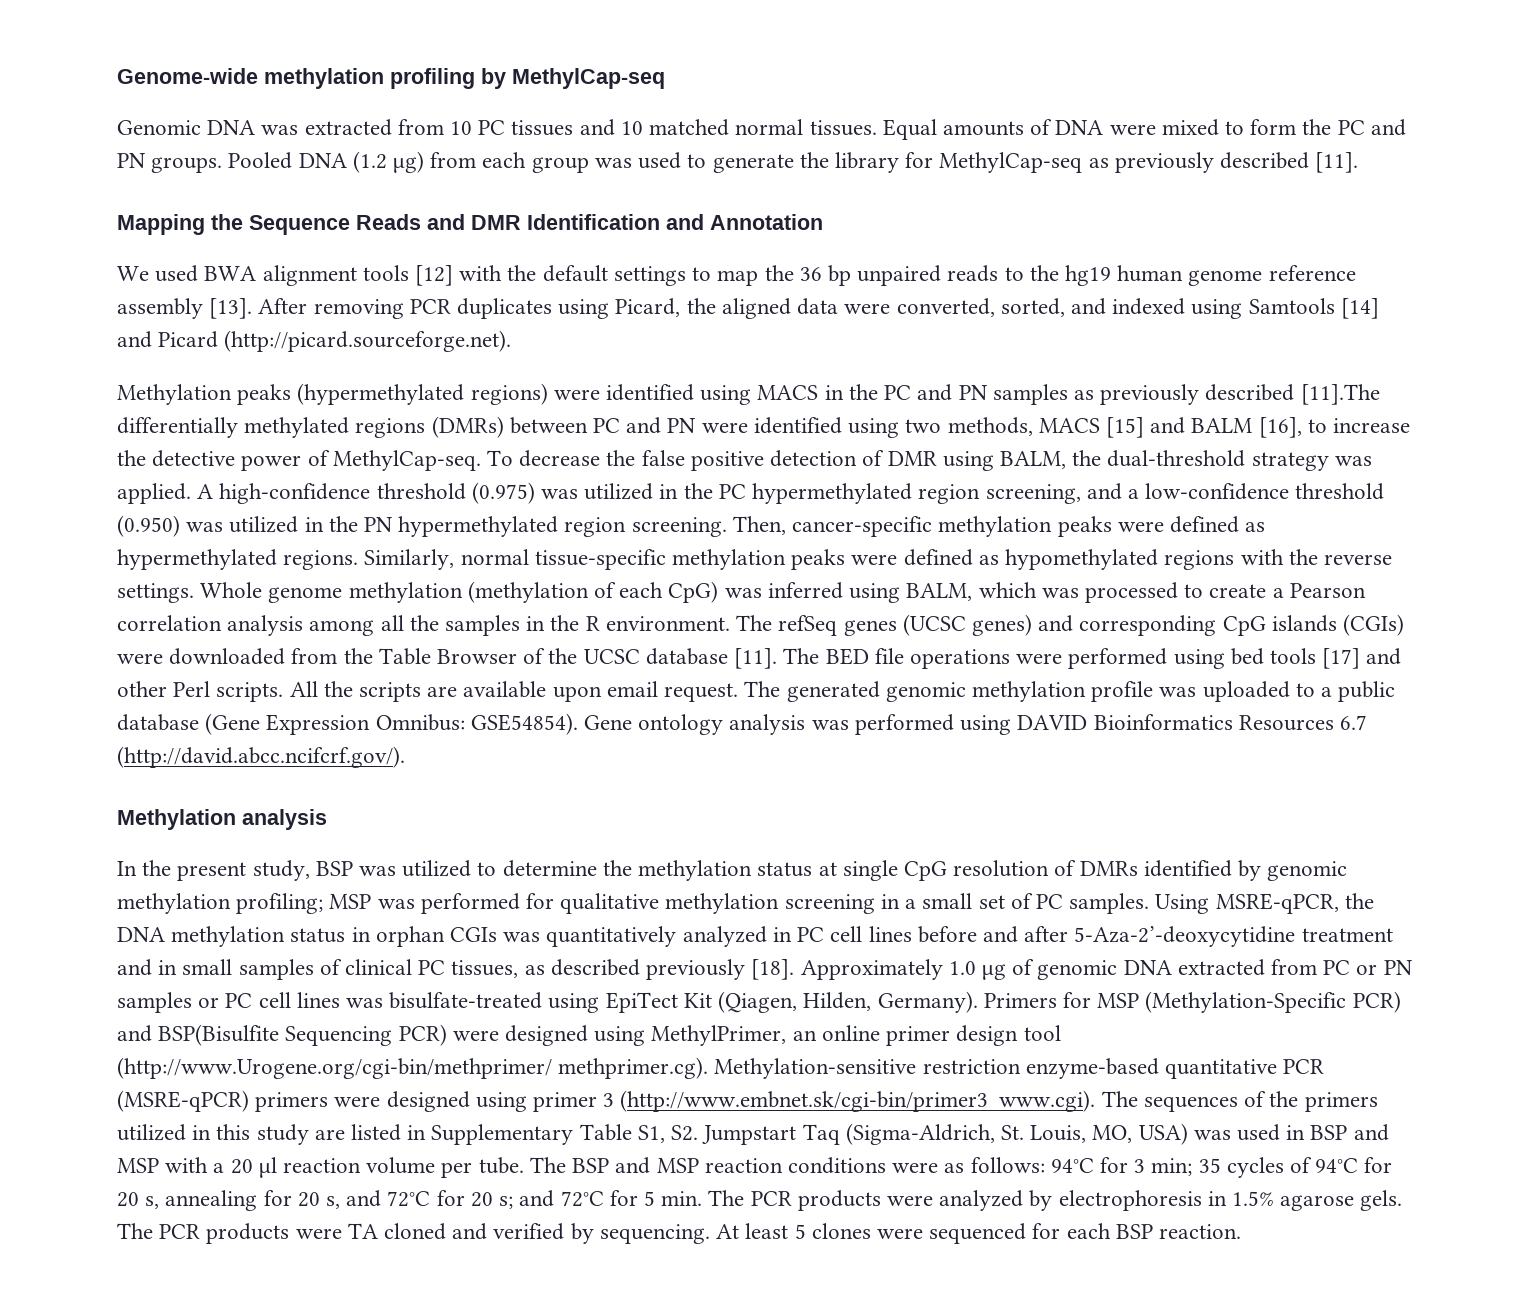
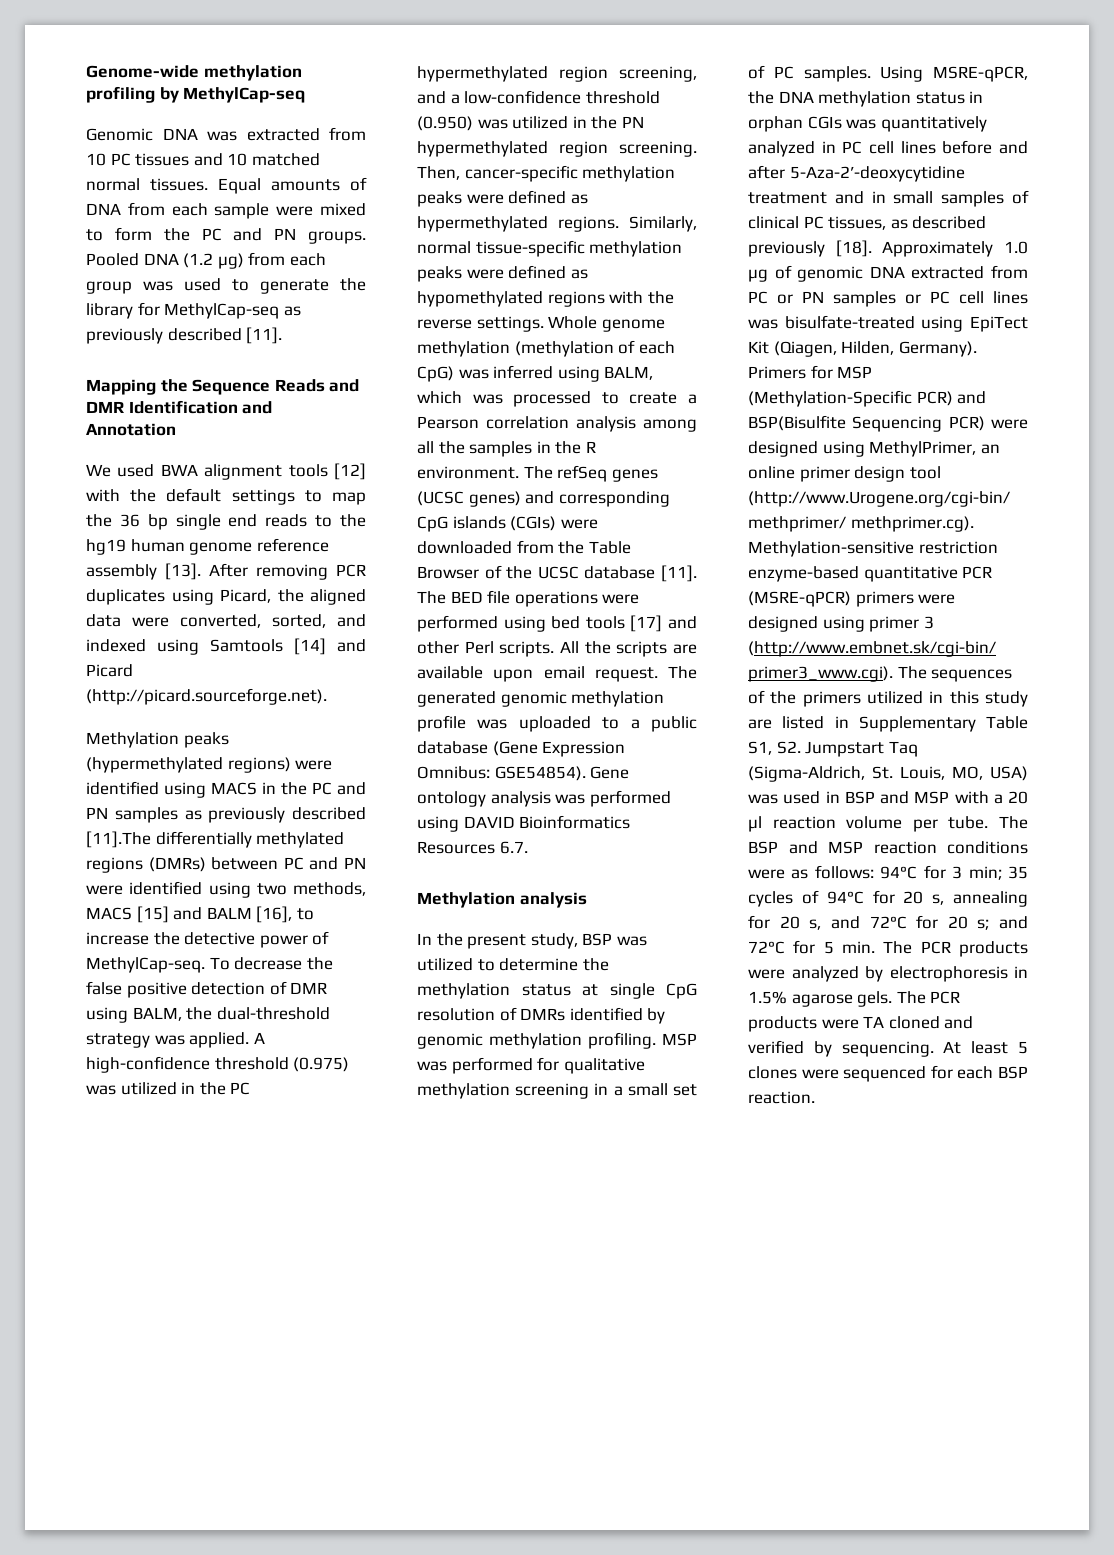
(1104, 127) none -> [127,202,270,219] from each sample
[857,265,942,286] unpaired -> [175,514,258,530] single end
[1339,715,1367,730] [117,746,405,768] 6.7 (http://david.abcc.ncifcrf.gov/). -> [499,841,528,854] 6.7.
[236,893,324,914] profiling; -> [588,1032,656,1049] profiling.

